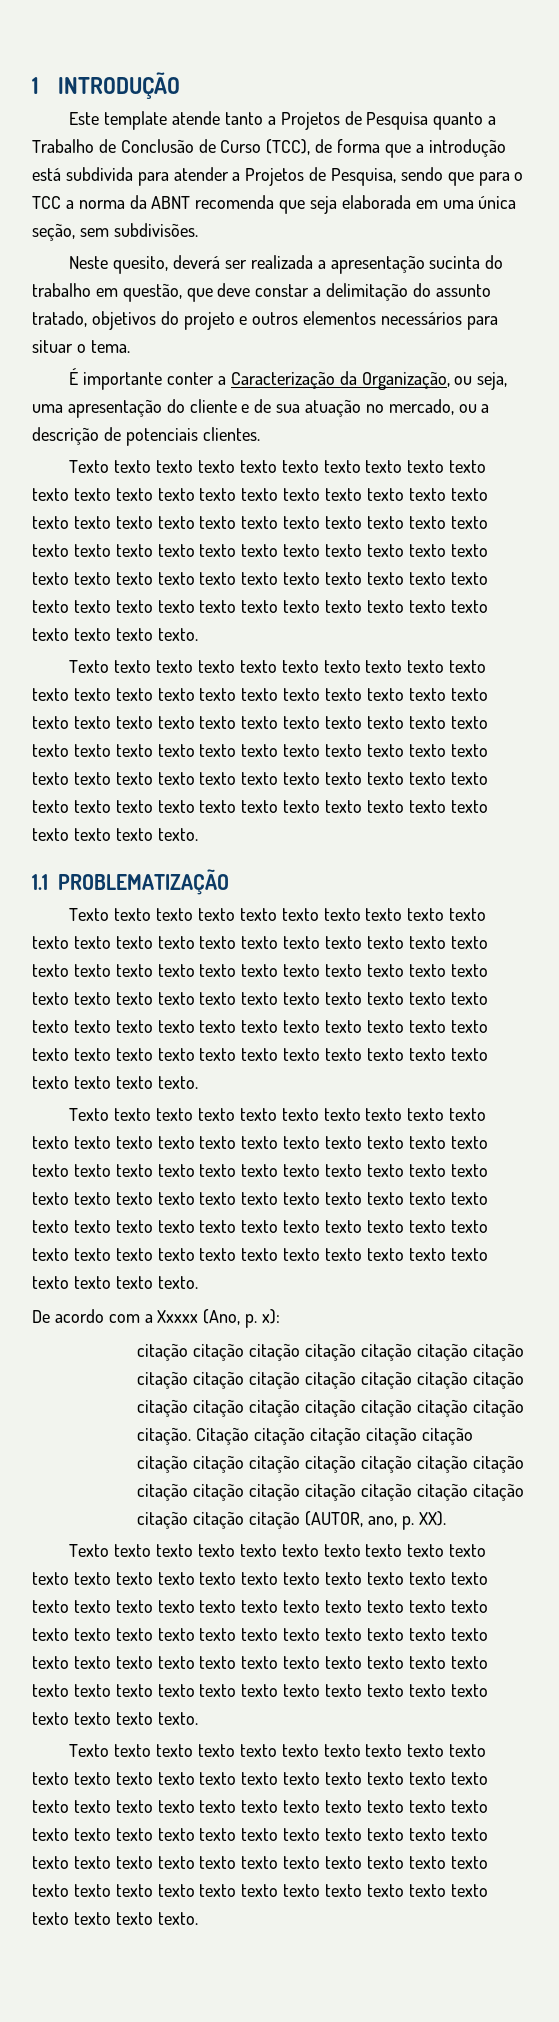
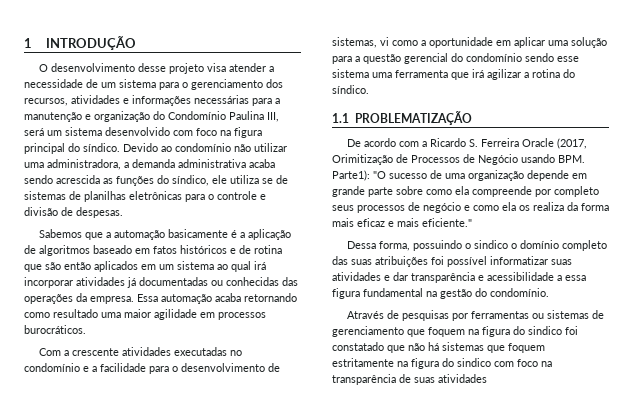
[69,111,497,130] [32,139,506,158] [32,167,524,186] [32,195,517,214] [32,223,198,241] [69,255,504,274] [32,283,491,302] [32,311,498,330] [32,340,130,353] [69,368,508,390] [32,399,490,418] [32,427,260,446] [69,460,487,473] [32,488,488,501] [32,516,488,529] [32,544,488,557] [32,572,488,585] [32,600,488,613] [32,628,198,641] [69,660,487,673] [32,688,488,701] [32,716,488,729] [32,744,488,757] [32,772,488,785] [32,800,488,813] [32,828,198,841] [32,869,230,895] [69,908,487,921] [32,936,488,949] [32,964,488,977] [32,992,488,1005] [32,1020,488,1033] [32,1048,488,1061] [32,1076,198,1089] [69,1108,487,1121] [32,1136,488,1149] [32,1164,488,1177] [32,1192,488,1205] [32,1220,488,1233] [32,1248,488,1261] [32,1276,198,1289] [32,1309,281,1328] [137,1343,524,1361] [137,1371,524,1389] [137,1399,524,1417] [137,1427,473,1445] [137,1455,524,1473] [137,1483,524,1501] [137,1511,446,1530] [69,1544,487,1557] [32,1572,488,1585] [32,1600,488,1613] [32,1628,488,1641] [32,1656,488,1669] [32,1684,488,1697] [32,1712,198,1725] [69,1744,487,1757] [32,1772,488,1785] [32,1800,488,1813] [32,1828,488,1841] [32,1856,488,1869] [32,1884,488,1897] [32,1912,198,1925] Este template atende tanto a Projetos de Pesquisa quanto a Trabalho de Conclusão de Curso (TCC), de forma que a introdução está subdivida para atender a Projetos de Pesquisa, sendo que para o TCC a norma da ABNT recomenda que seja elaborada em uma única seção, sem subdivisões. // Neste quesito, deverá ser realizada a apresentação sucinta do trabalho em questão, que deve constar a delimitação do assunto tratado, objetivos do projeto e outros elementos necessários para situar o tema. // É importante conter a Caracterização da Organização, ou seja, uma apresentação do cliente e de sua atuação no mercado, ou a descrição de potenciais clientes. // Texto texto texto texto texto texto texto texto texto texto texto texto texto texto texto texto texto texto texto texto texto texto texto texto texto texto texto texto texto texto texto texto texto texto texto texto texto texto texto texto texto texto texto texto texto texto texto texto texto texto texto texto texto texto texto texto texto texto texto texto texto texto texto texto texto texto texto texto texto. // Texto texto texto texto texto texto texto texto texto texto texto texto texto texto texto texto texto texto texto texto texto texto texto texto texto texto texto texto texto texto texto texto texto texto texto texto texto texto texto texto texto texto texto texto texto texto texto texto texto texto texto texto texto texto texto texto texto texto texto texto texto texto texto texto texto texto texto texto texto. // 1.1 PROBLEMATIZAÇÃO // Texto texto texto texto texto texto texto texto texto texto texto texto texto texto texto texto texto texto texto texto texto texto texto texto texto texto texto texto texto texto texto texto texto texto texto texto texto texto texto texto texto texto texto texto texto texto texto texto texto texto texto texto texto texto texto texto texto texto texto texto texto texto texto texto texto texto texto texto texto. // Texto texto texto texto texto texto texto texto texto texto texto texto texto texto texto texto texto texto texto texto texto texto texto texto texto texto texto texto texto texto texto texto texto texto texto texto texto texto texto texto texto texto texto texto texto texto texto texto texto texto texto texto texto texto texto texto texto texto texto texto texto texto texto texto texto texto texto texto texto. // De acordo com a Xxxxx (Ano, p. x): // citação citação citação citação citação citação citação citação citação citação citação citação citação citação citação citação citação citação citação citação citação citação. Citação citação citação citação citação citação citação citação citação citação citação citação citação citação citação citação citação citação citação citação citação citação (AUTOR, ano, p. XX). // Texto texto texto texto texto texto texto texto texto texto texto texto texto texto texto texto texto texto texto texto texto texto texto texto texto texto texto texto texto texto texto texto texto texto texto texto texto texto texto texto texto texto texto texto texto texto texto texto texto texto texto texto texto texto texto texto texto texto texto texto texto texto texto texto texto texto texto texto texto. // Texto texto texto texto texto texto texto texto texto texto texto texto texto texto texto texto texto texto texto texto texto texto texto texto texto texto texto texto texto texto texto texto texto texto texto texto texto texto texto texto texto texto texto texto texto texto texto texto texto texto texto texto texto texto texto texto texto texto texto texto texto texto texto texto texto texto texto texto texto. -> [39,63,275,74] [24,79,283,90] [24,95,280,106] [24,111,279,122] [24,127,262,138] [24,143,287,154] [24,159,275,170] [24,175,288,186] [24,191,266,202] [24,207,123,218] [39,229,292,240] [24,245,282,256] [24,261,266,272] [24,277,298,288] [24,293,297,304] [24,309,266,320] [24,325,86,334] [39,347,243,356] [24,363,280,374] [332,37,607,48] [332,53,579,64] [332,69,575,80] [332,85,369,94] [332,111,472,125] [347,138,588,149] [332,154,585,165] [332,170,587,181] [332,186,599,197] [332,202,609,213] [332,218,472,227] [347,240,608,251] [332,256,572,267] [332,272,586,283] [332,288,549,299] [347,310,605,321] [332,326,578,337] [332,342,545,353] [332,358,552,369] [332,374,487,385] O desenvolvimento desse projeto visa atender a necessidade de um sistema para o gerenciamento dos recursos, atividades e informações necessárias para a manutenção e organização do Condomínio Paulina III, será um sistema desenvolvido com foco na figura principal do síndico. Devido ao condomínio não utilizar uma administradora, a demanda administrativa acaba sendo acrescida as funções do síndico, ele utiliza se de sistemas de planilhas eletrônicas para o controle e divisão de despesas. // Sabemos que a automação basicamente é a aplicação de algoritmos baseado em fatos históricos e de rotina que são então aplicados em um sistema ao qual irá incorporar atividades já documentadas ou conhecidas das operações da empresa. Essa automação acaba retornando como resultado uma maior agilidade em processos burocráticos. // Com a crescente atividades executadas no condomínio e a facilidade para o desenvolvimento de sistemas, vi como a oportunidade em aplicar uma solução para a questão gerencial do condomínio sendo esse sistema uma ferramenta que irá agilizar a rotina do síndico. // 1.1 PROBLEMATIZAÇÃO // De acordo com a Ricardo S. Ferreira Oracle (2017, Orimitização de Processos de Negócio usando BPM. Parte1): "O sucesso de uma organização depende em grande parte sobre como ela compreende por completo seus processos de negócio e como ela os realiza da forma mais eficaz e mais eficiente." // Dessa forma, possuindo o sindico o domínio completo das suas atribuições foi possível informatizar suas atividades e dar transparência e acessibilidade a essa figura fundamental na gestão do condomínio. // Através de pesquisas por ferramentas ou sistemas de gerenciamento que foquem na figura do sindico foi constatado que não há sistemas que foquem estritamente na figura do sindico com foco na transparência de suas atividades

